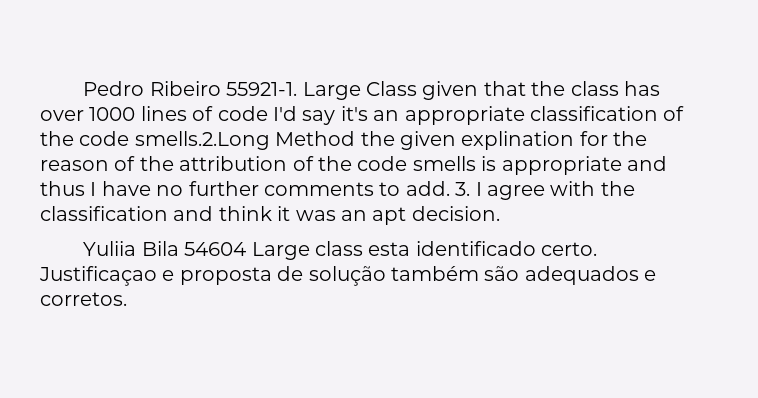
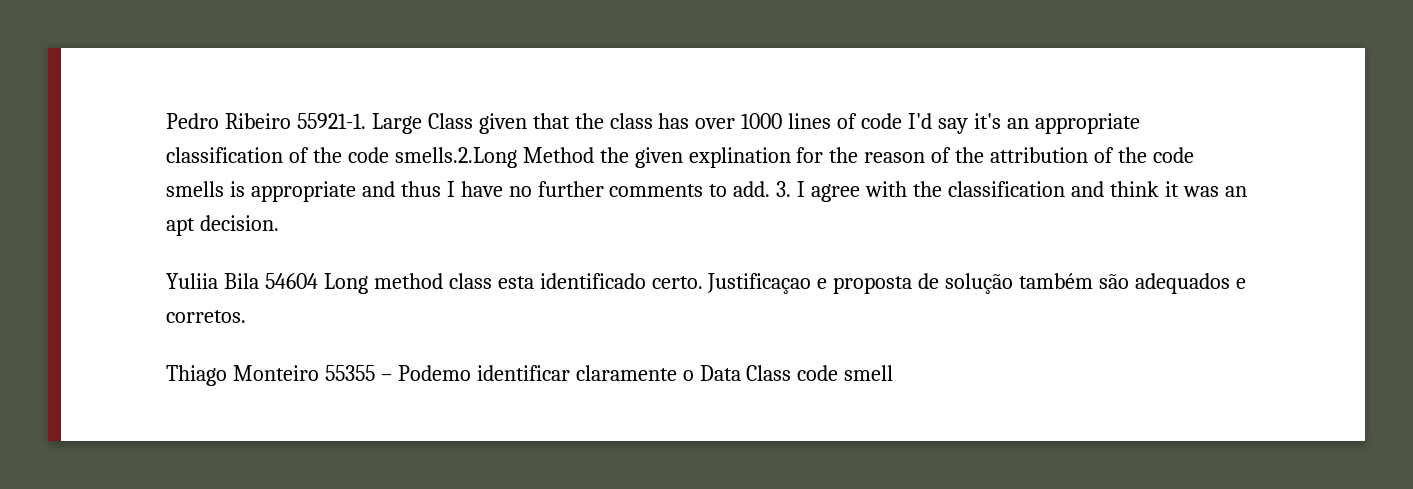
[251,242,310,260] Large -> [323,273,443,294] Long method
(127, 299) none -> [166,365,894,386] // Thiago Monteiro 55355 – Podemo identificar claramente o Data Class code smell

